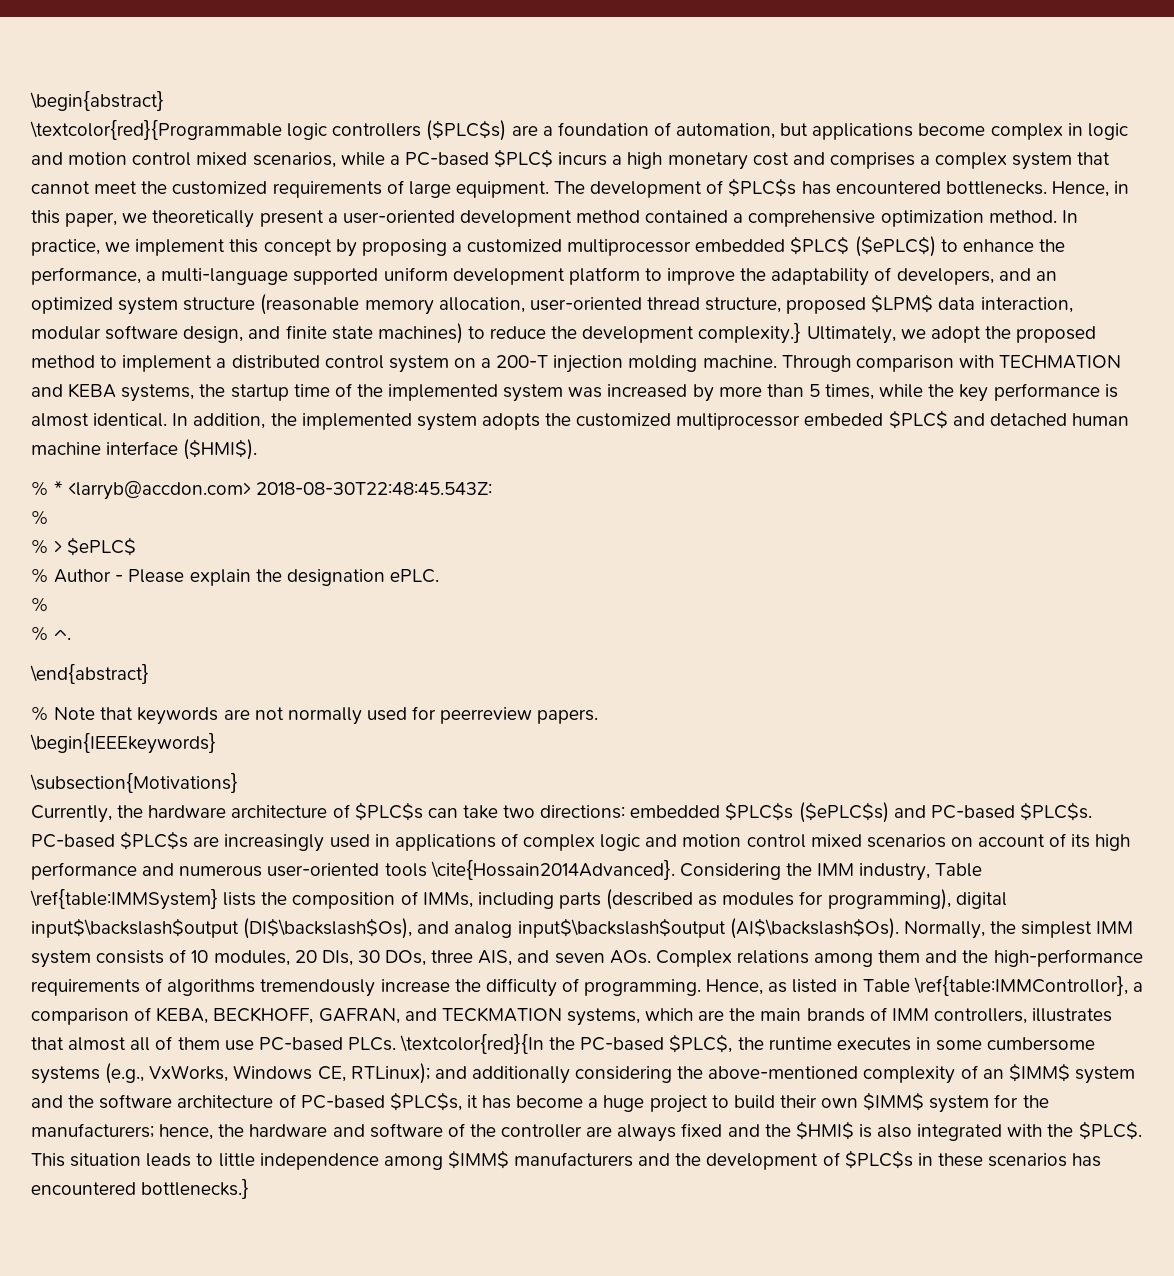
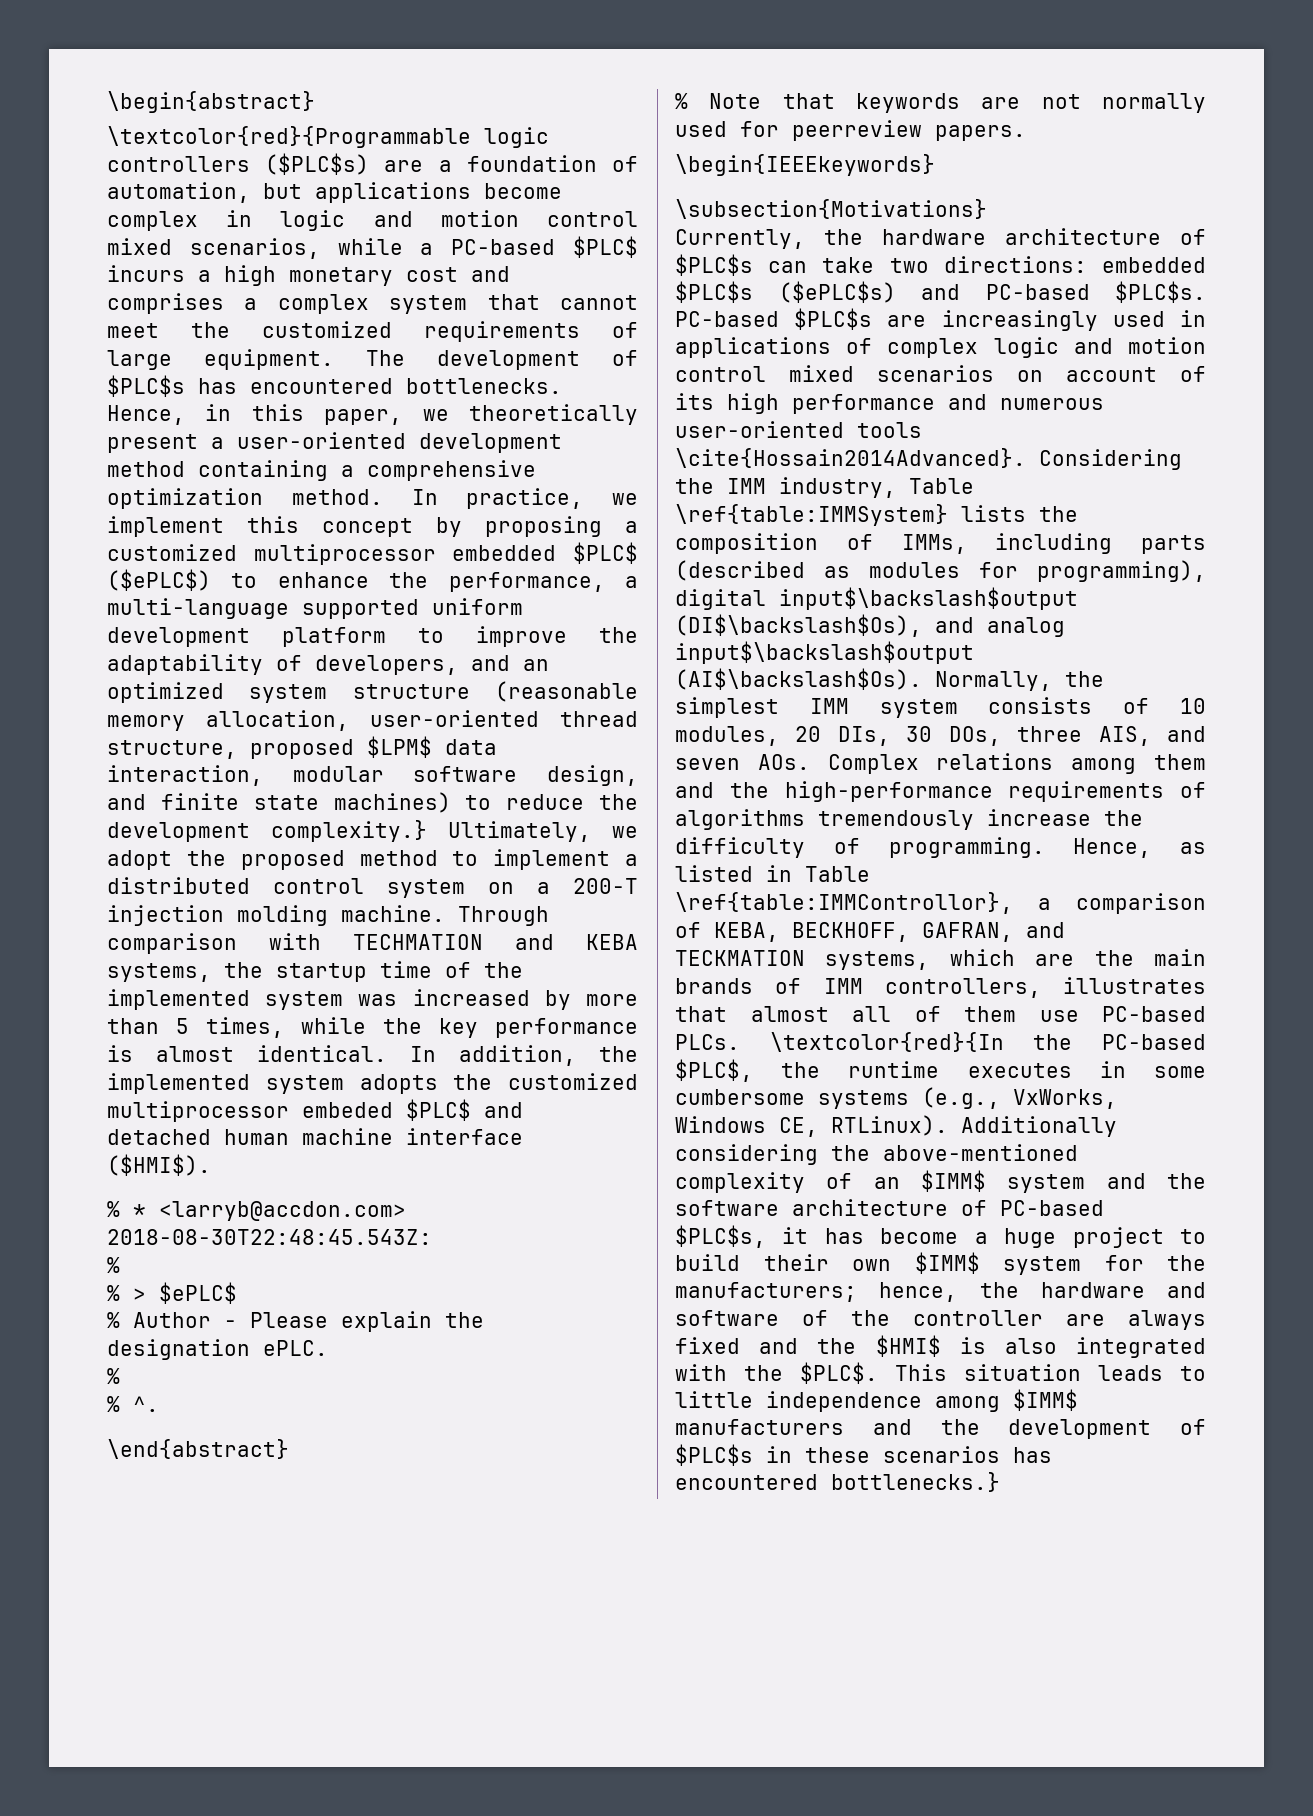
[645,210,729,223] contained -> [198,460,328,481] containing
[350,1063,570,1084] RTLinux); and additionally -> [831,1115,1117,1137] RTLinux). Additionally

